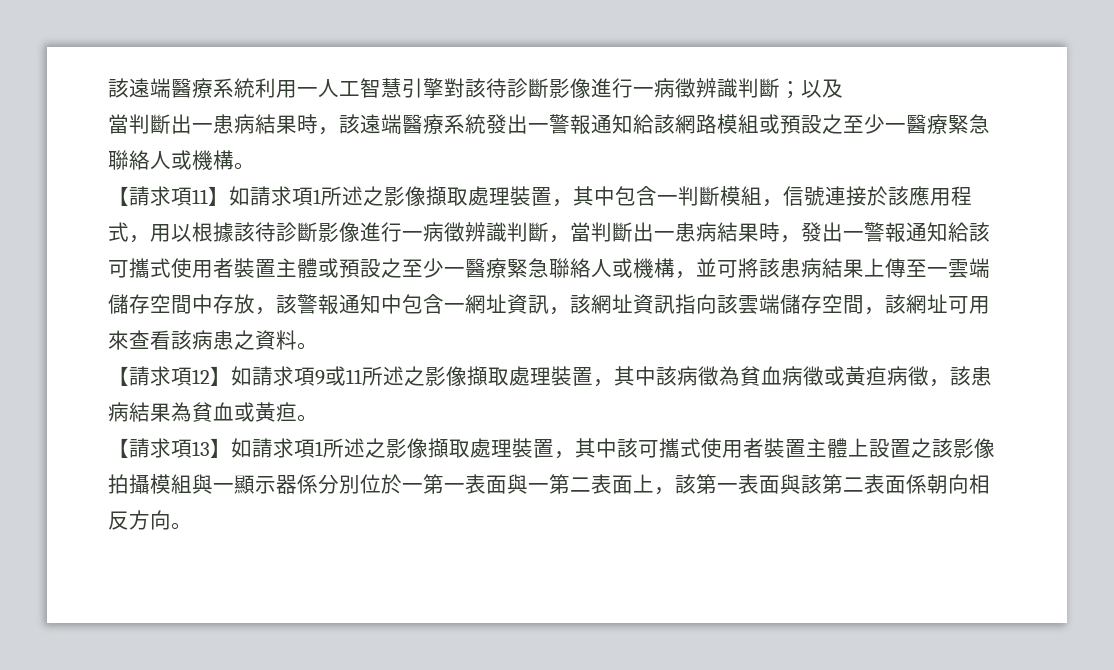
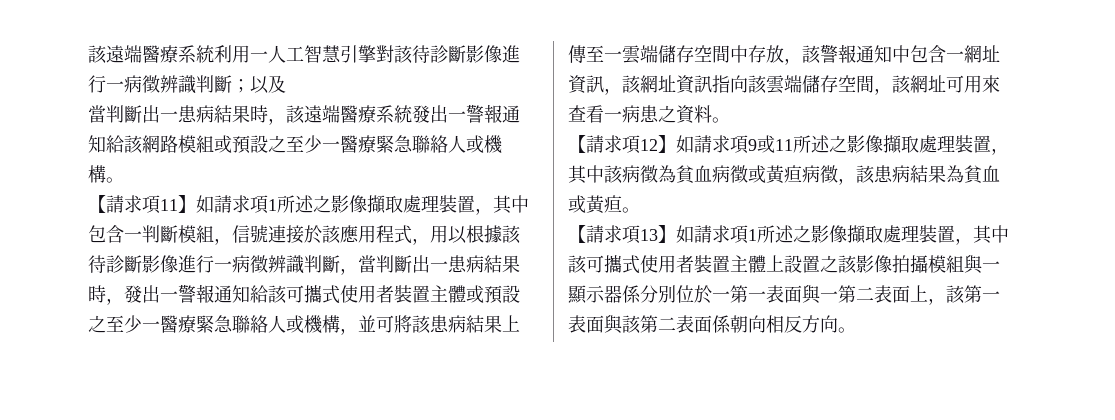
[171,330,192,350] 該 -> [604,111,622,121] 一

